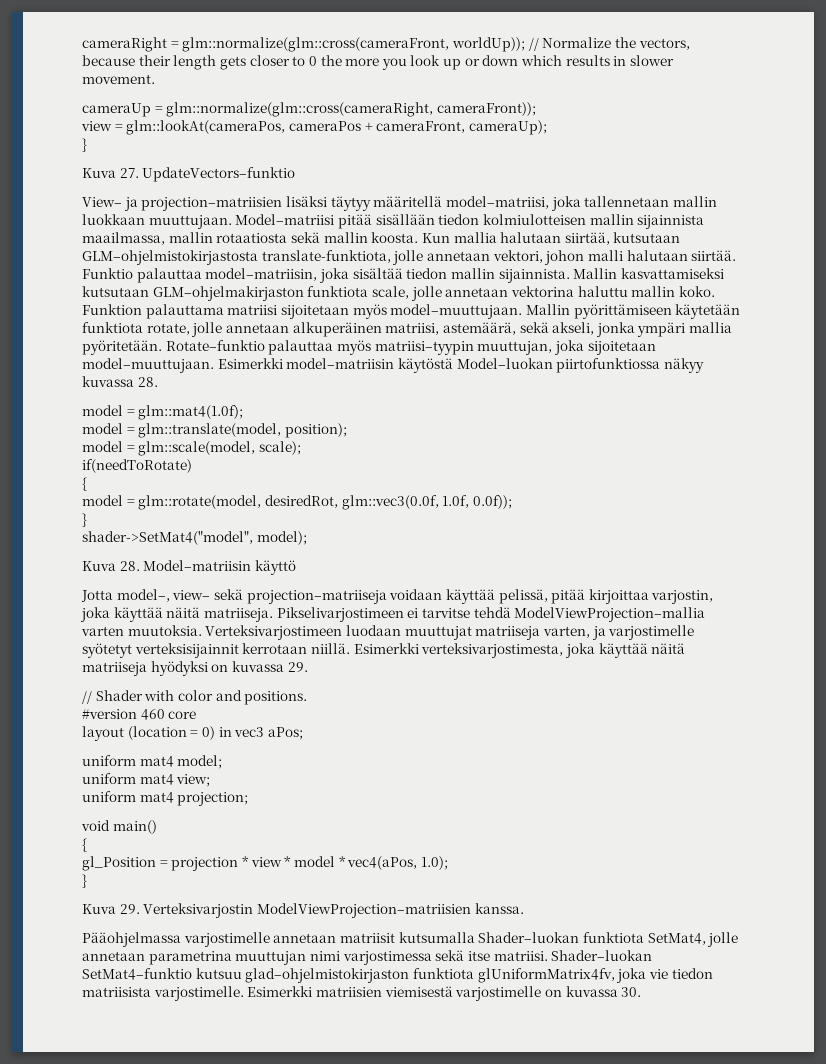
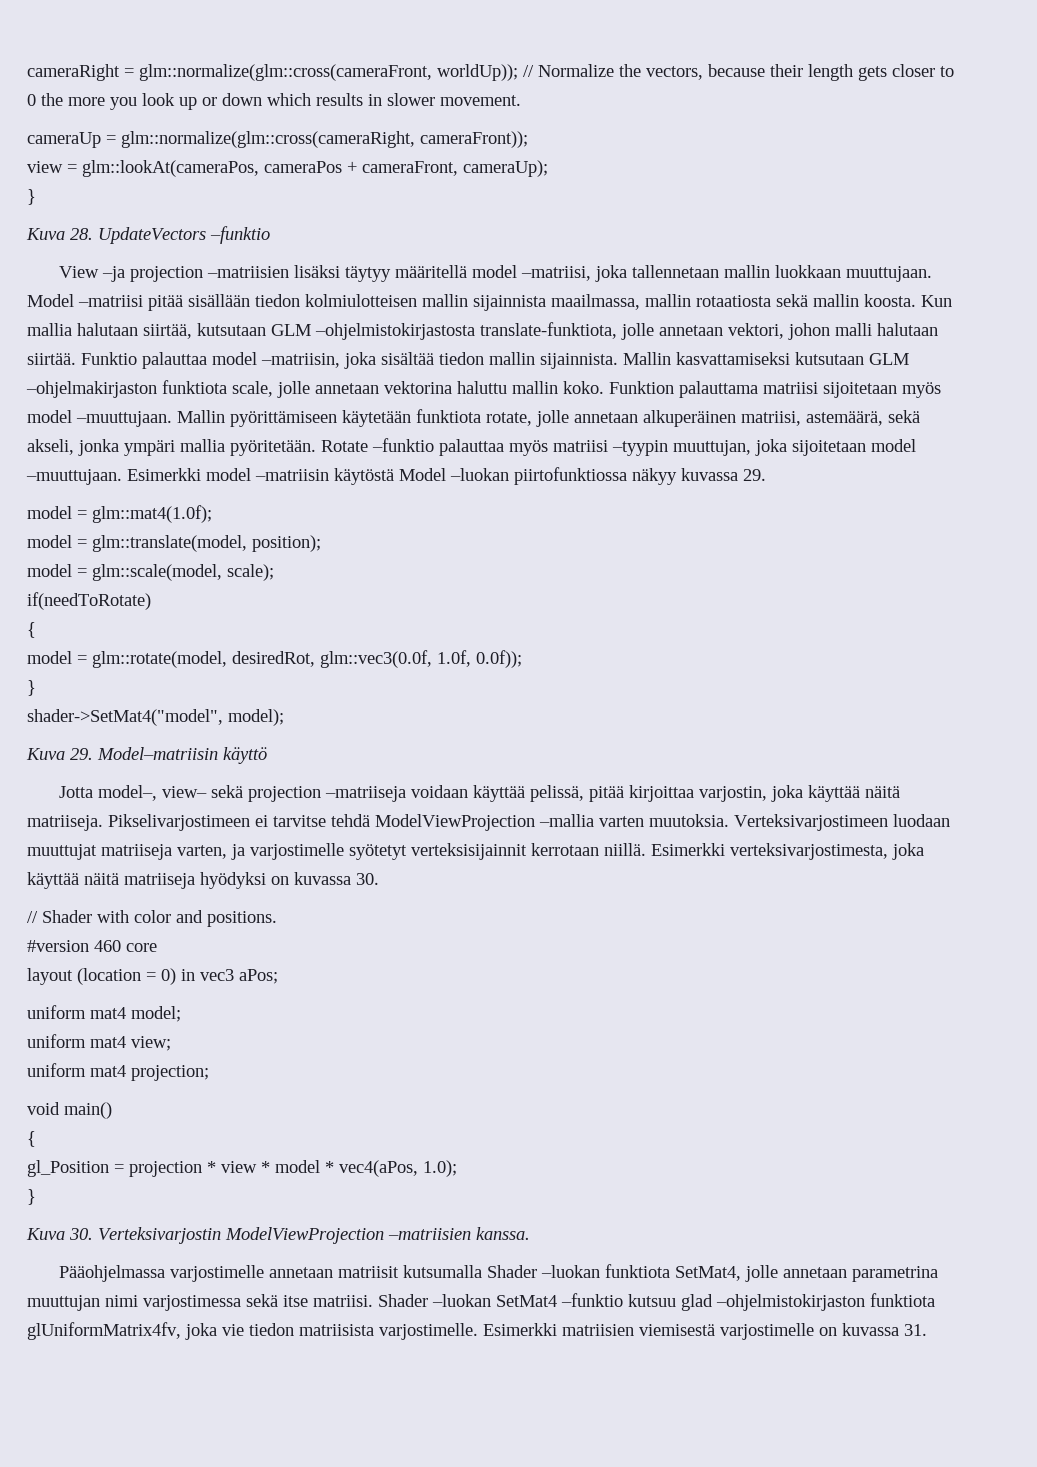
[119,167,296,182] [82,197,283,211] 27. UpdateVectors–funktio // View– ja projection–matriisien -> [70,226,270,244] [59,266,290,282] 28. UpdateVectors –funktio // View –ja projection –matriisien
[445,196,549,209] model–matriisi, -> [472,265,592,281] model –matriisi,
[235,214,335,225] Model–matriisi -> [27,294,143,307] Model –matriisi
[82,250,258,265] GLM–ohjelmistokirjastosta -> [271,323,475,340] GLM –ohjelmistokirjastosta
[205,268,318,281] model–matriisin, -> [212,352,340,368] model –matriisin,
[152,286,304,301] GLM–ohjelmakirjaston -> [869,353,909,365] [26,381,157,398] GLM –ohjelmakirjaston
[390,304,523,319] model–muuttujaan. -> [27,410,172,427] model –muuttujaan.
[165,340,656,355] [82,358,553,373] Rotate–funktio palauttaa myös matriisi–tyypin muuttujan, joka sijoitetaan model–muuttujaan. Esimerkki model–matriisin käytöstä Model–luokan -> [321,438,916,456] [26,468,509,485] Rotate –funktio palauttaa myös matriisi –tyypin muuttujan, joka sijoitetaan model –muuttujaan. Esimerkki model –matriisin käytöstä Model –luokan
[137,377,158,387] 28. -> [743,469,766,481] 29.
[119,561,140,571] 28. -> [70,748,93,760] 29.
[246,590,387,604] projection–matriiseja -> [248,786,407,802] projection –matriiseja
[514,607,706,622] ModelViewProjection–mallia -> [375,814,594,831] ModelViewProjection –mallia
[287,662,308,672] 29. -> [356,873,379,885] 30.
[119,903,471,918] 29. Verteksivarjostin ModelViewProjection–matriisien -> [69,1227,471,1244] 30. Verteksivarjostin ModelViewProjection –matriisien
[478,932,580,943] Shader–luokan -> [487,1265,601,1278] Shader –luokan
[551,950,653,961] [82,968,410,983] Shader–luokan SetMat4–funktio kutsuu glad–ohjelmistokirjaston -> [378,1293,865,1311] Shader –luokan SetMat4 –funktio kutsuu glad –ohjelmistokirjaston
[621,987,642,997] 30. -> [904,1324,927,1336] 31.

